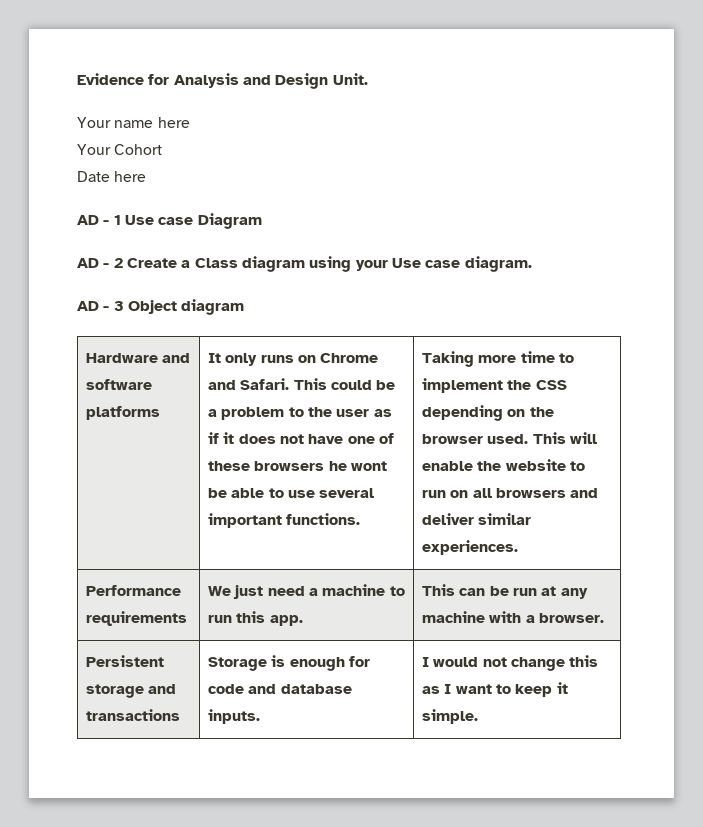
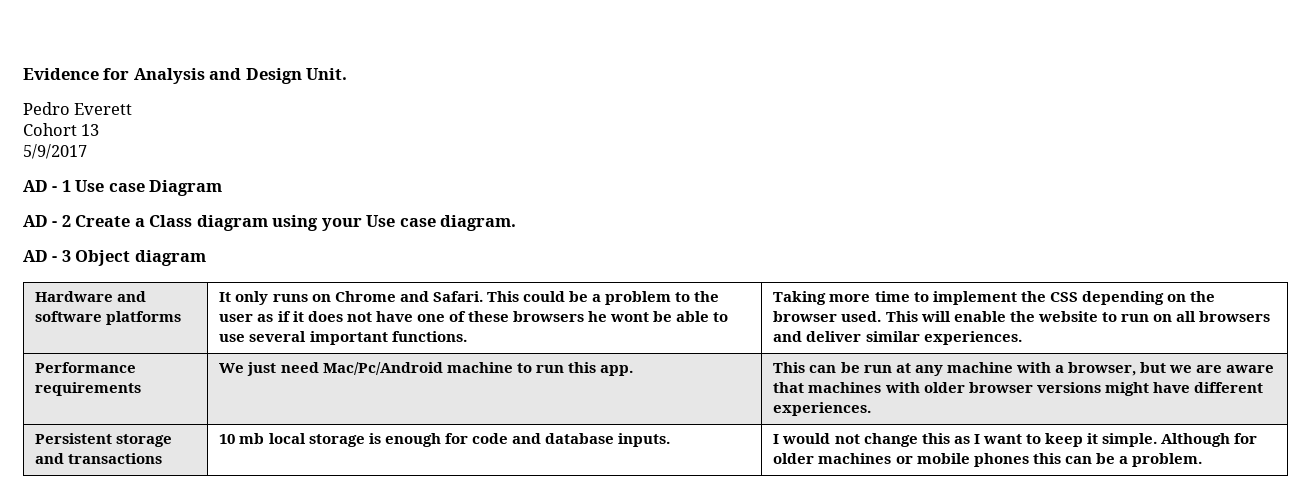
[77,117,190,128] [77,144,111,155] Your name here // Your -> [23,102,133,115] Pedro Everett //
[77,171,147,182] // Date here -> [81,124,100,136] [23,144,87,159] 13 // 5/9/2017
[309,588,319,596] a -> [322,362,443,375] Mac/Pc/Android
[539,613,605,623] browser. -> [1067,362,1275,376] [773,382,1263,396] [773,402,872,416] browser, but we are aware that machines with older browser versions might have different experiences.
[208,657,268,671] Storage -> [219,433,365,447] 10 mb local storage
(479, 716) none -> [1161,433,1258,447] [773,453,1202,467] Although for older machines or mobile phones this can be a problem.

